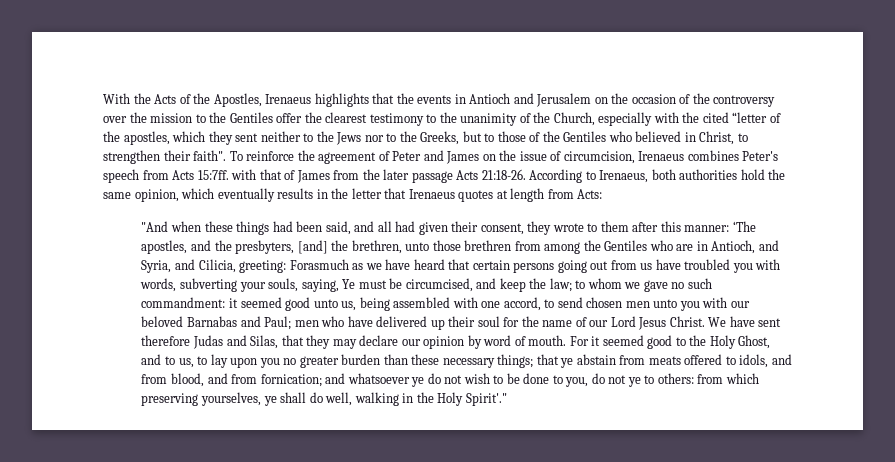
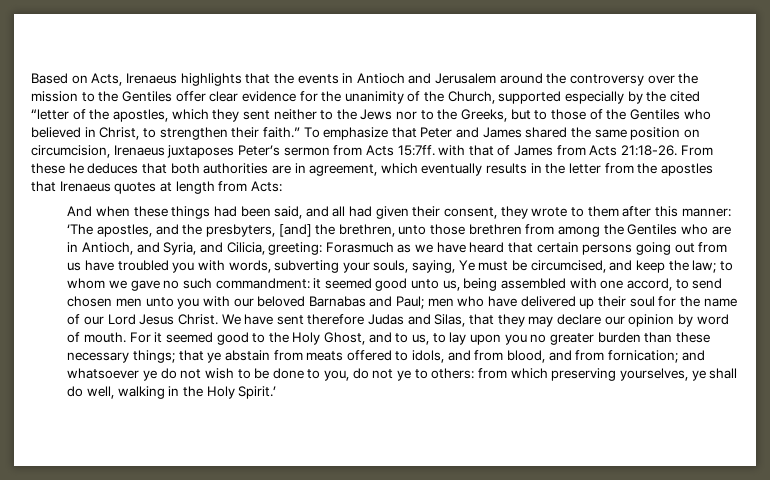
[103,93,262,107] With the Acts of the Apostles, -> [31,73,123,86] Based on Acts,
[594,93,691,104] on the occasion of -> [499,73,543,84] around
[304,112,437,126] the clearest testimony to -> [209,91,318,102] clear evidence for
[598,112,679,126] especially with -> [498,91,643,104] supported especially by
[193,150,779,164] [103,169,139,183] faith". To reinforce the agreement of Peter and James on the issue of circumcision, Irenaeus combines Peter's speech -> [262,127,700,140] [31,145,330,158] faith.” To emphasize that Peter and James shared the same position on circumcision, Irenaeus juxtaposes Peter’s sermon
[362,169,786,183] [103,189,179,202] the later passage Acts 21:18-26. According to Irenaeus, both authorities hold the same opinion, -> [589,145,713,156] [31,163,378,176] Acts 21:18-26. From these he deduces that both authorities are in agreement,
(382, 193) none -> [604,163,713,176] from the apostles
[141,221,169,232] "And -> [67,206,93,217] And
[465,393,507,406] Spirit'." -> [238,386,277,399] Spirit.’

